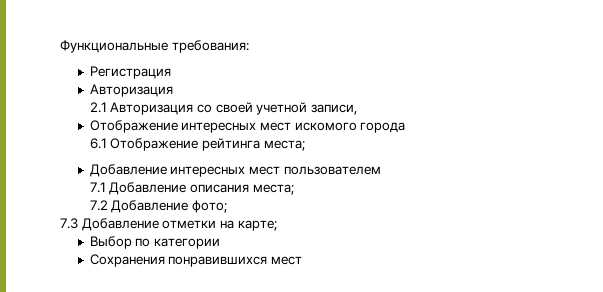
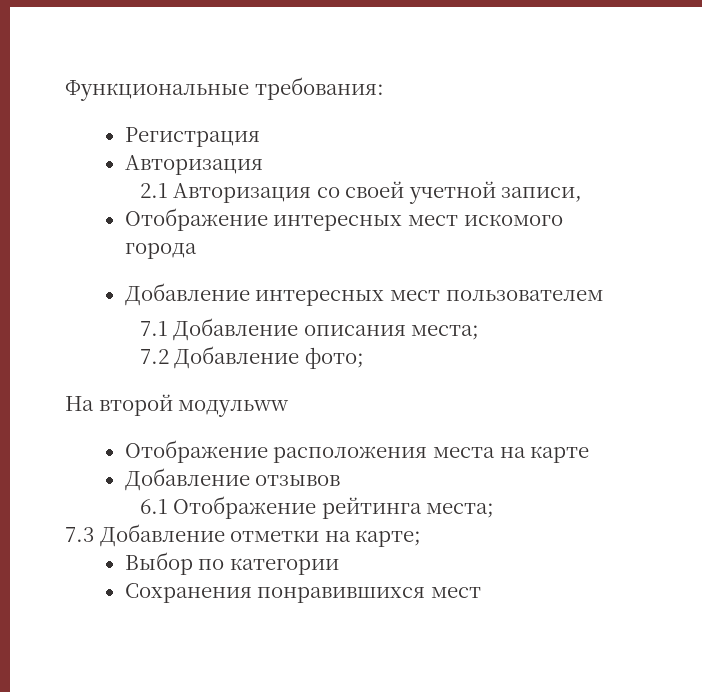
[89,138,305,151] // 6.1 Отображение рейтинга места; -> (197, 251) none
(227, 206) none -> [65,394,290,417] [124,440,590,463] [124,468,341,491] [139,496,495,519] // На второй модульww // Отображение расположения места на карте // Добавление отзывов // 6.1 Отображение рейтинга места;

